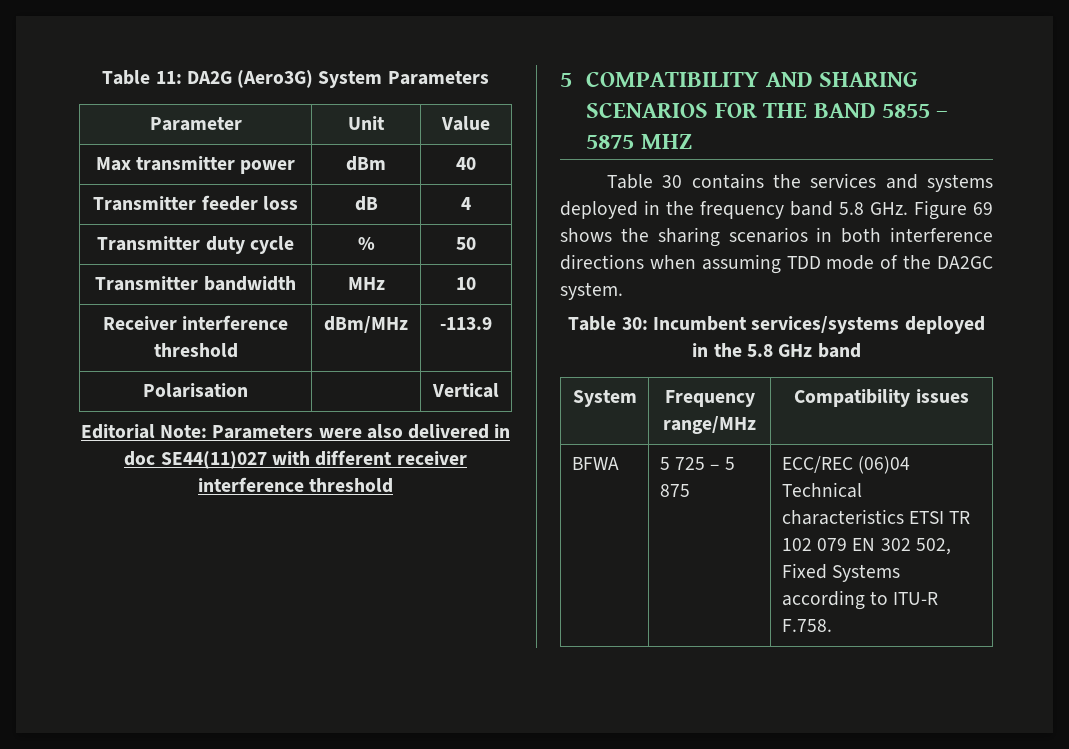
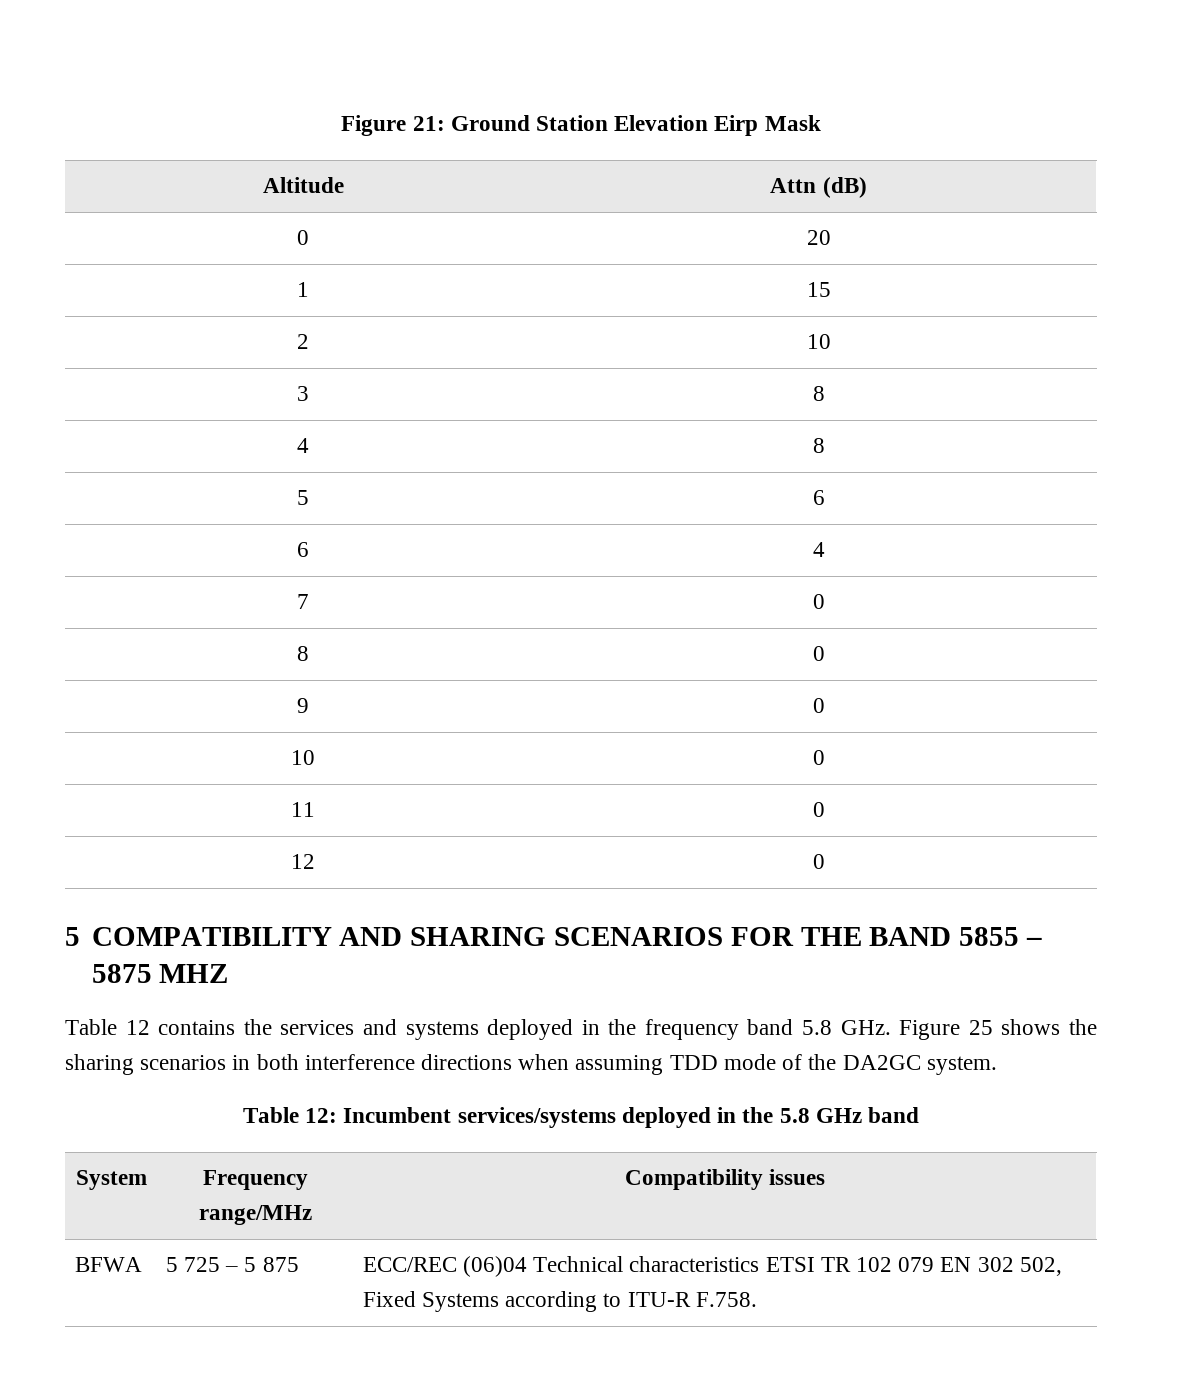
[102,70,489,88] [149,117,242,131] [348,116,385,130] [441,116,490,131] [95,156,296,174] [346,156,386,171] [456,157,476,170] [93,195,298,211] [354,196,378,211] [461,197,471,210] [97,236,294,254] [357,237,375,250] [456,237,476,250] [95,276,296,291] [347,277,385,290] [456,277,476,290] [102,315,289,330] [153,343,238,358] [324,316,408,333] [440,317,492,330] [143,383,248,398] [432,383,499,398] [80,424,511,439] [124,450,467,469] [197,477,394,493] Table 11: DA2G (Aero3G) System Parameters // Parameter | Unit | Value // Max transmitter power | dBm | 40 // Transmitter feeder loss | dB | 4 // Transmitter duty cycle | % | 50 // Transmitter bandwidth | MHz | 10 // Receiver interference threshold | dBm/MHz | -113.9 // Polarisation | | Vertical // Editorial Note: Parameters were also delivered in doc SE44(11)027 with different receiver interference threshold -> [341,115,821,136] [262,177,344,193] [770,177,867,198] [297,230,309,245] [806,230,831,245] [297,282,309,297] [806,282,831,297] [297,334,309,349] [806,334,831,349] [297,386,309,401] [812,386,825,401] [297,438,309,453] [812,438,825,453] [297,490,309,505] [812,490,825,505] [297,542,309,557] [812,542,825,557] [297,594,309,609] [812,594,825,609] [297,646,309,661] [812,646,825,661] [297,698,309,713] [812,698,825,713] [291,750,315,765] [812,750,825,765] [291,802,315,817] [812,802,825,817] [291,854,315,869] [812,854,825,869] Figure 21: Ground Station Elevation Eirp Mask // Altitude | Attn (dB) // 0 | 20 // 1 | 15 // 2 | 10 // 3 | 8 // 4 | 8 // 5 | 6 // 6 | 4 // 7 | 0 // 8 | 0 // 9 | 0 // 10 | 0 // 11 | 0 // 12 | 0
[662,175,683,188] 30 -> [125,1020,150,1035] 12
[973,202,993,215] 69 -> [968,1020,993,1035] 25
[621,317,648,330] 30: -> [305,1108,338,1123] 12:

